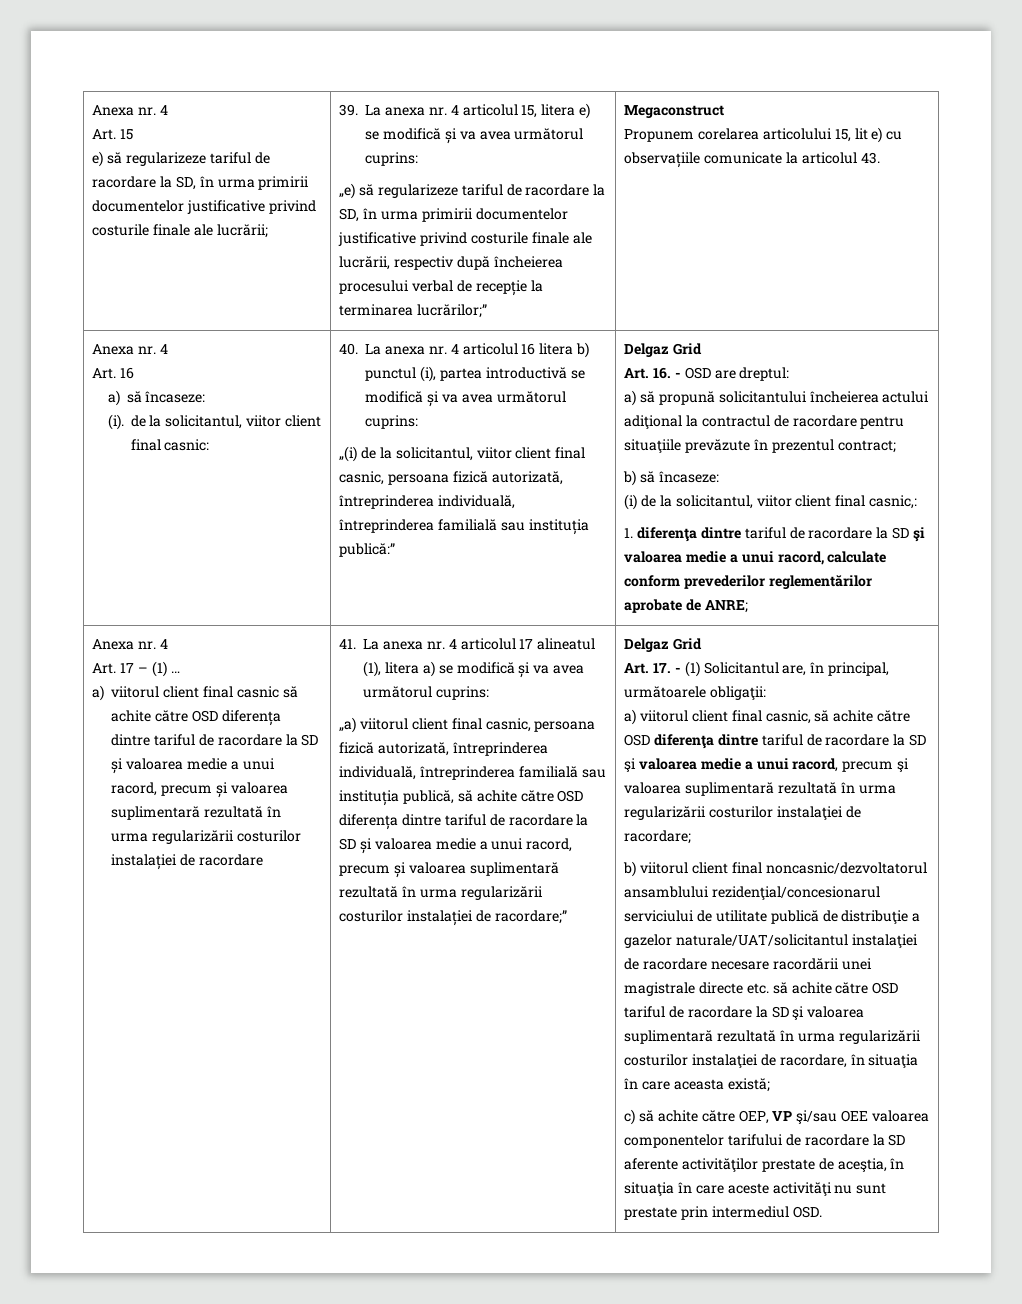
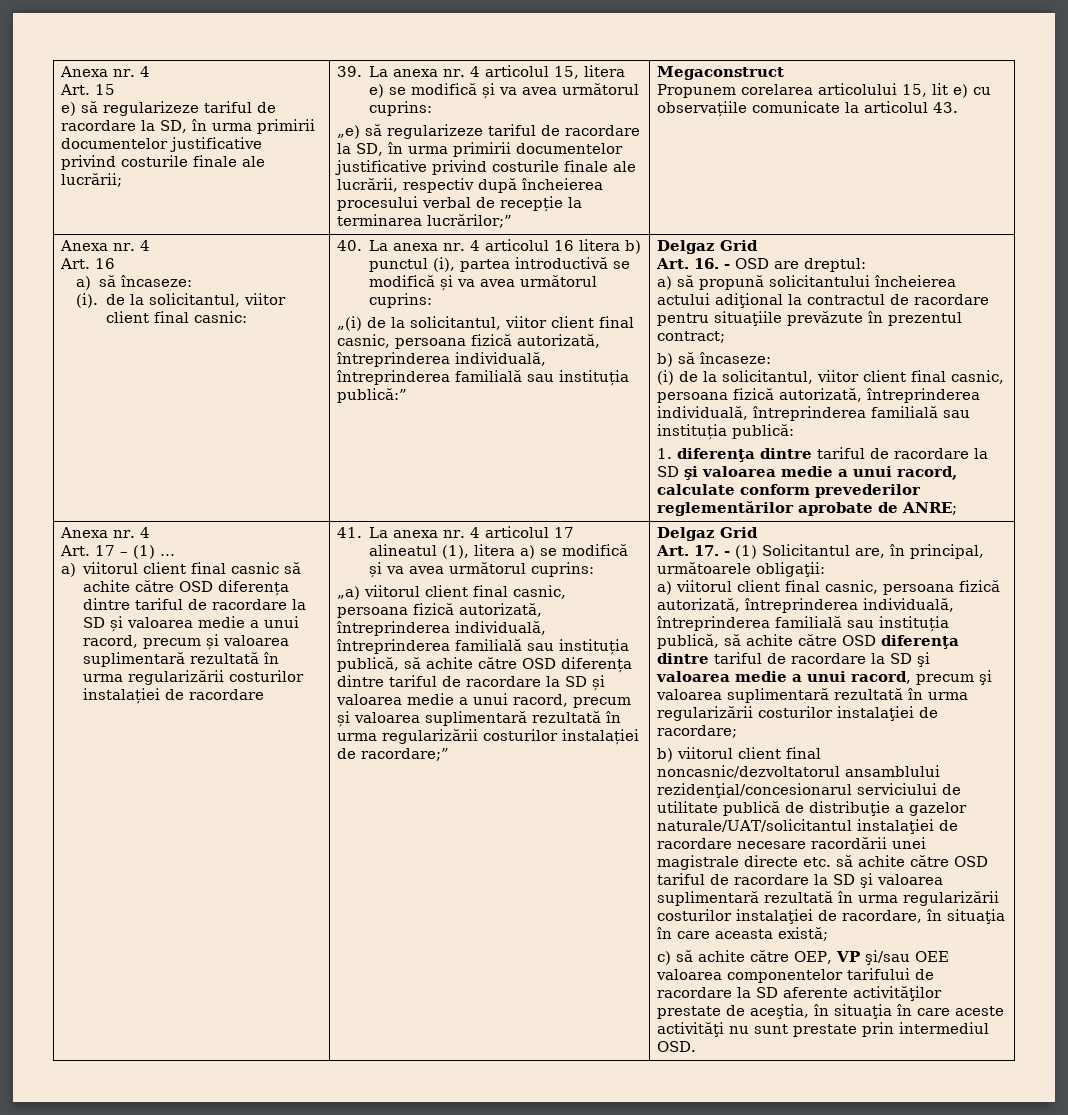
[868,495,917,509] casnic,: -> [951,370,1005,384] [657,388,981,403] [657,406,971,421] [657,424,795,440] casnic, persoana fizică autorizată, întreprinderea individuală, întreprinderea familială sau instituția publică:
(811, 717) none -> [883,580,1001,595] [657,598,955,613] [657,616,950,632] [657,634,720,649] persoana fizică autorizată, întreprinderea individuală, întreprinderea familială sau instituția publică,

